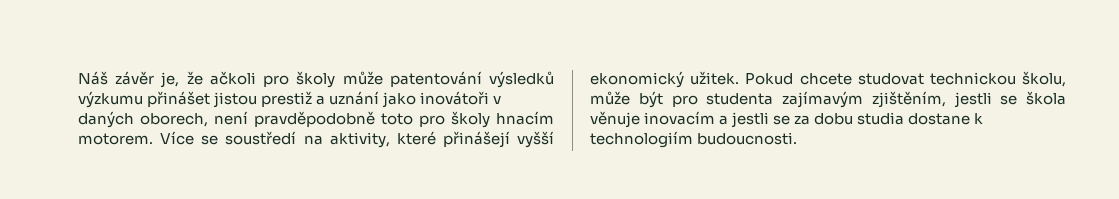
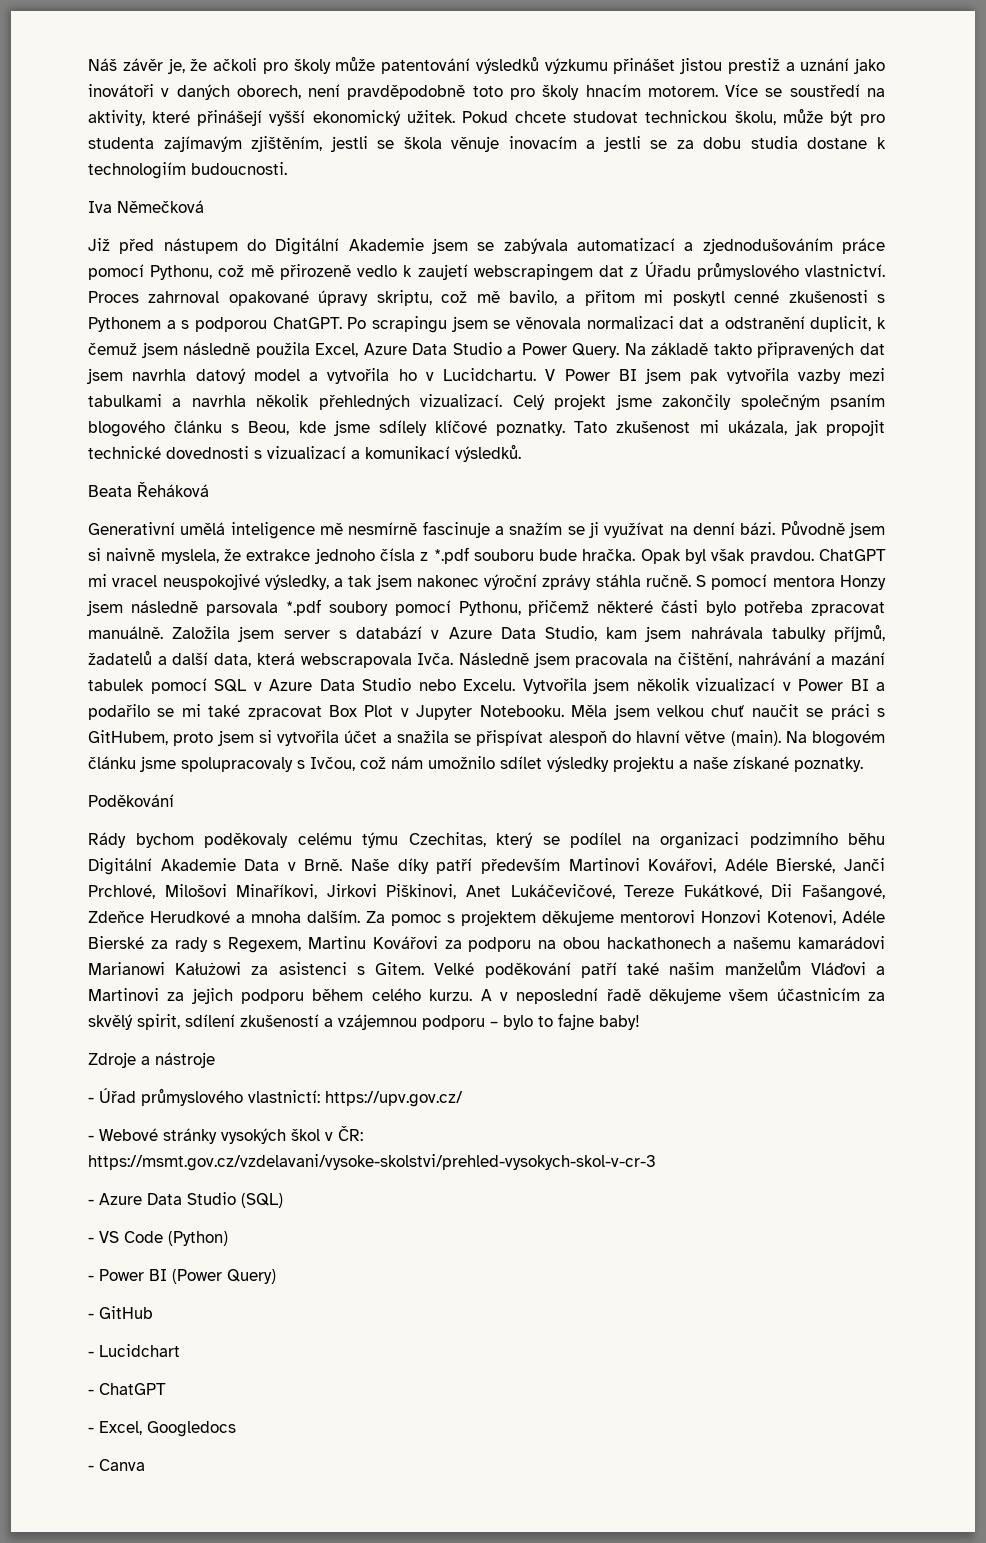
(798, 138) none -> [88,200,204,213] [88,238,886,255] [88,262,886,281] [88,290,886,306] [88,316,886,333] [88,342,885,358] [87,368,885,384] [88,394,886,410] [88,420,885,437] [88,444,521,462] [88,482,209,497] [88,520,886,539] [88,547,886,564] [88,574,886,590] [87,599,885,616] [88,624,885,642] [88,650,885,668] [88,678,885,694] [88,704,885,720] [88,730,885,747] [88,756,863,772] [88,794,174,807] [88,832,885,849] [88,858,886,875] [88,884,886,901] [88,910,885,926] [88,936,886,953] [88,960,886,978] [88,988,885,1004] [88,1013,640,1030] [88,1052,215,1068] [88,1088,463,1107] [88,1126,363,1144] [88,1154,656,1171] [88,1192,283,1208] [88,1231,228,1246] [88,1269,276,1284] [88,1306,153,1319] [88,1344,180,1357] [88,1383,166,1395] [88,1421,236,1437] [88,1459,145,1471] // Iva Němečková // Již před nástupem do Digitální Akademie jsem se zabývala automatizací a zjednodušováním práce pomocí Pythonu, což mě přirozeně vedlo k zaujetí webscrapingem dat z Úřadu průmyslového vlastnictví. Proces zahrnoval opakované úpravy skriptu, což mě bavilo, a přitom mi poskytl cenné zkušenosti s Pythonem a s podporou ChatGPT. Po scrapingu jsem se věnovala normalizaci dat a odstranění duplicit, k čemuž jsem následně použila Excel, Azure Data Studio a Power Query. Na základě takto připravených dat jsem navrhla datový model a vytvořila ho v Lucidchartu. V Power BI jsem pak vytvořila vazby mezi tabulkami a navrhla několik přehledných vizualizací. Celý projekt jsme zakončily společným psaním blogového článku s Beou, kde jsme sdílely klíčové poznatky. Tato zkušenost mi ukázala, jak propojit technické dovednosti s vizualizací a komunikací výsledků. // Beata Řeháková // Generativní umělá inteligence mě nesmírně fascinuje a snažím se ji využívat na denní bázi. Původně jsem si naivně myslela, že extrakce jednoho čísla z *.pdf souboru bude hračka. Opak byl však pravdou. ChatGPT mi vracel neuspokojivé výsledky, a tak jsem nakonec výroční zprávy stáhla ručně. S pomocí mentora Honzy jsem následně parsovala *.pdf soubory pomocí Pythonu, přičemž některé části bylo potřeba zpracovat manuálně. Založila jsem server s databází v Azure Data Studio, kam jsem nahrávala tabulky příjmů, žadatelů a další data, která webscrapovala Ivča. Následně jsem pracovala na čištění, nahrávání a mazání tabulek pomocí SQL v Azure Data Studio nebo Excelu. Vytvořila jsem několik vizualizací v Power BI a podařilo se mi také zpracovat Box Plot v Jupyter Notebooku. Měla jsem velkou chuť naučit se práci s GitHubem, proto jsem si vytvořila účet a snažila se přispívat alespoň do hlavní větve (main). Na blogovém článku jsme spolupracovaly s Ivčou, což nám umožnilo sdílet výsledky projektu a naše získané poznatky. // Poděkování // Rády bychom poděkovaly celému týmu Czechitas, který se podílel na organizaci podzimního běhu Digitální Akademie Data v Brně. Naše díky patří především Martinovi Kovářovi, Adéle Bierské, Janči Prchlové, Milošovi Minaříkovi, Jirkovi Piškinovi, Anet Lukáčevičové, Tereze Fukátkové, Dii Fašangové, Zdeňce Herudkové a mnoha dalším. Za pomoc s projektem děkujeme mentorovi Honzovi Kotenovi, Adéle Bierské za rady s Regexem, Martinu Kovářovi za podporu na obou hackathonech a našemu kamarádovi Marianowi Kałużowi za asistenci s Gitem. Velké poděkování patří také našim manželům Vláďovi a Martinovi za jejich podporu během celého kurzu. A v neposlední řadě děkujeme všem účastnicím za skvělý spirit, sdílení zkušeností a vzájemnou podporu – bylo to fajne baby! // Zdroje a nástroje // - Úřad průmyslového vlastnictí: https://upv.gov.cz/ // - Webové stránky vysokých škol v ČR: https://msmt.gov.cz/vzdelavani/vysoke-skolstvi/prehled-vysokych-skol-v-cr-3 // - Azure Data Studio (SQL) // - VS Code (Python) // - Power BI (Power Query) // - GitHub // - Lucidchart // - ChatGPT // - Excel, Googledocs // - Canva

